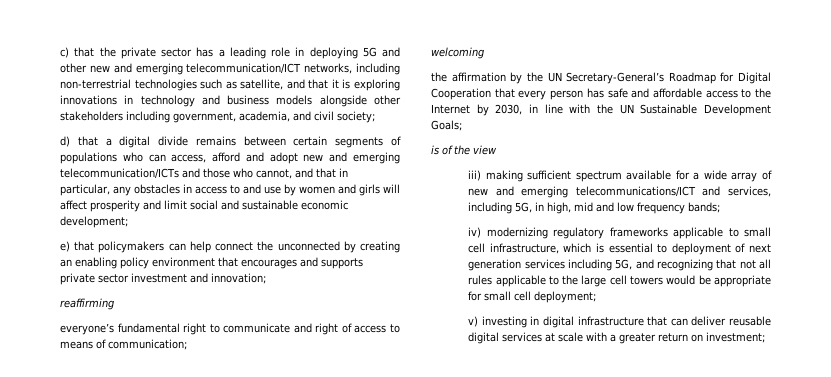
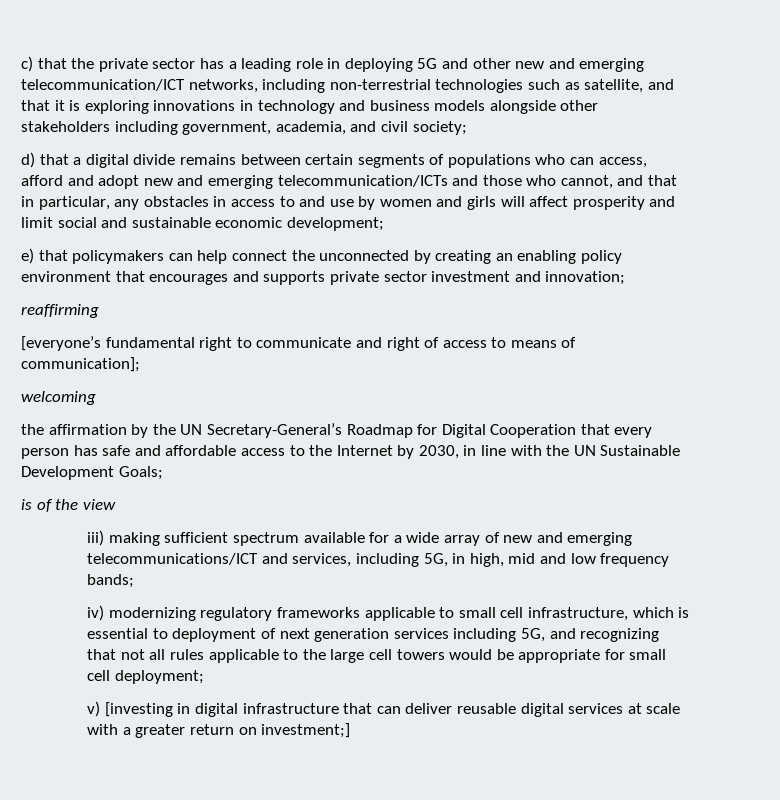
[60,323,114,335] everyone’s -> [21,336,101,351] [everyone’s
[108,339,187,350] communication; -> [21,357,140,372] communication];
[481,316,527,328] investing -> [104,702,173,717] [investing
[706,332,766,343] investment; -> [261,723,351,738] investment;]

